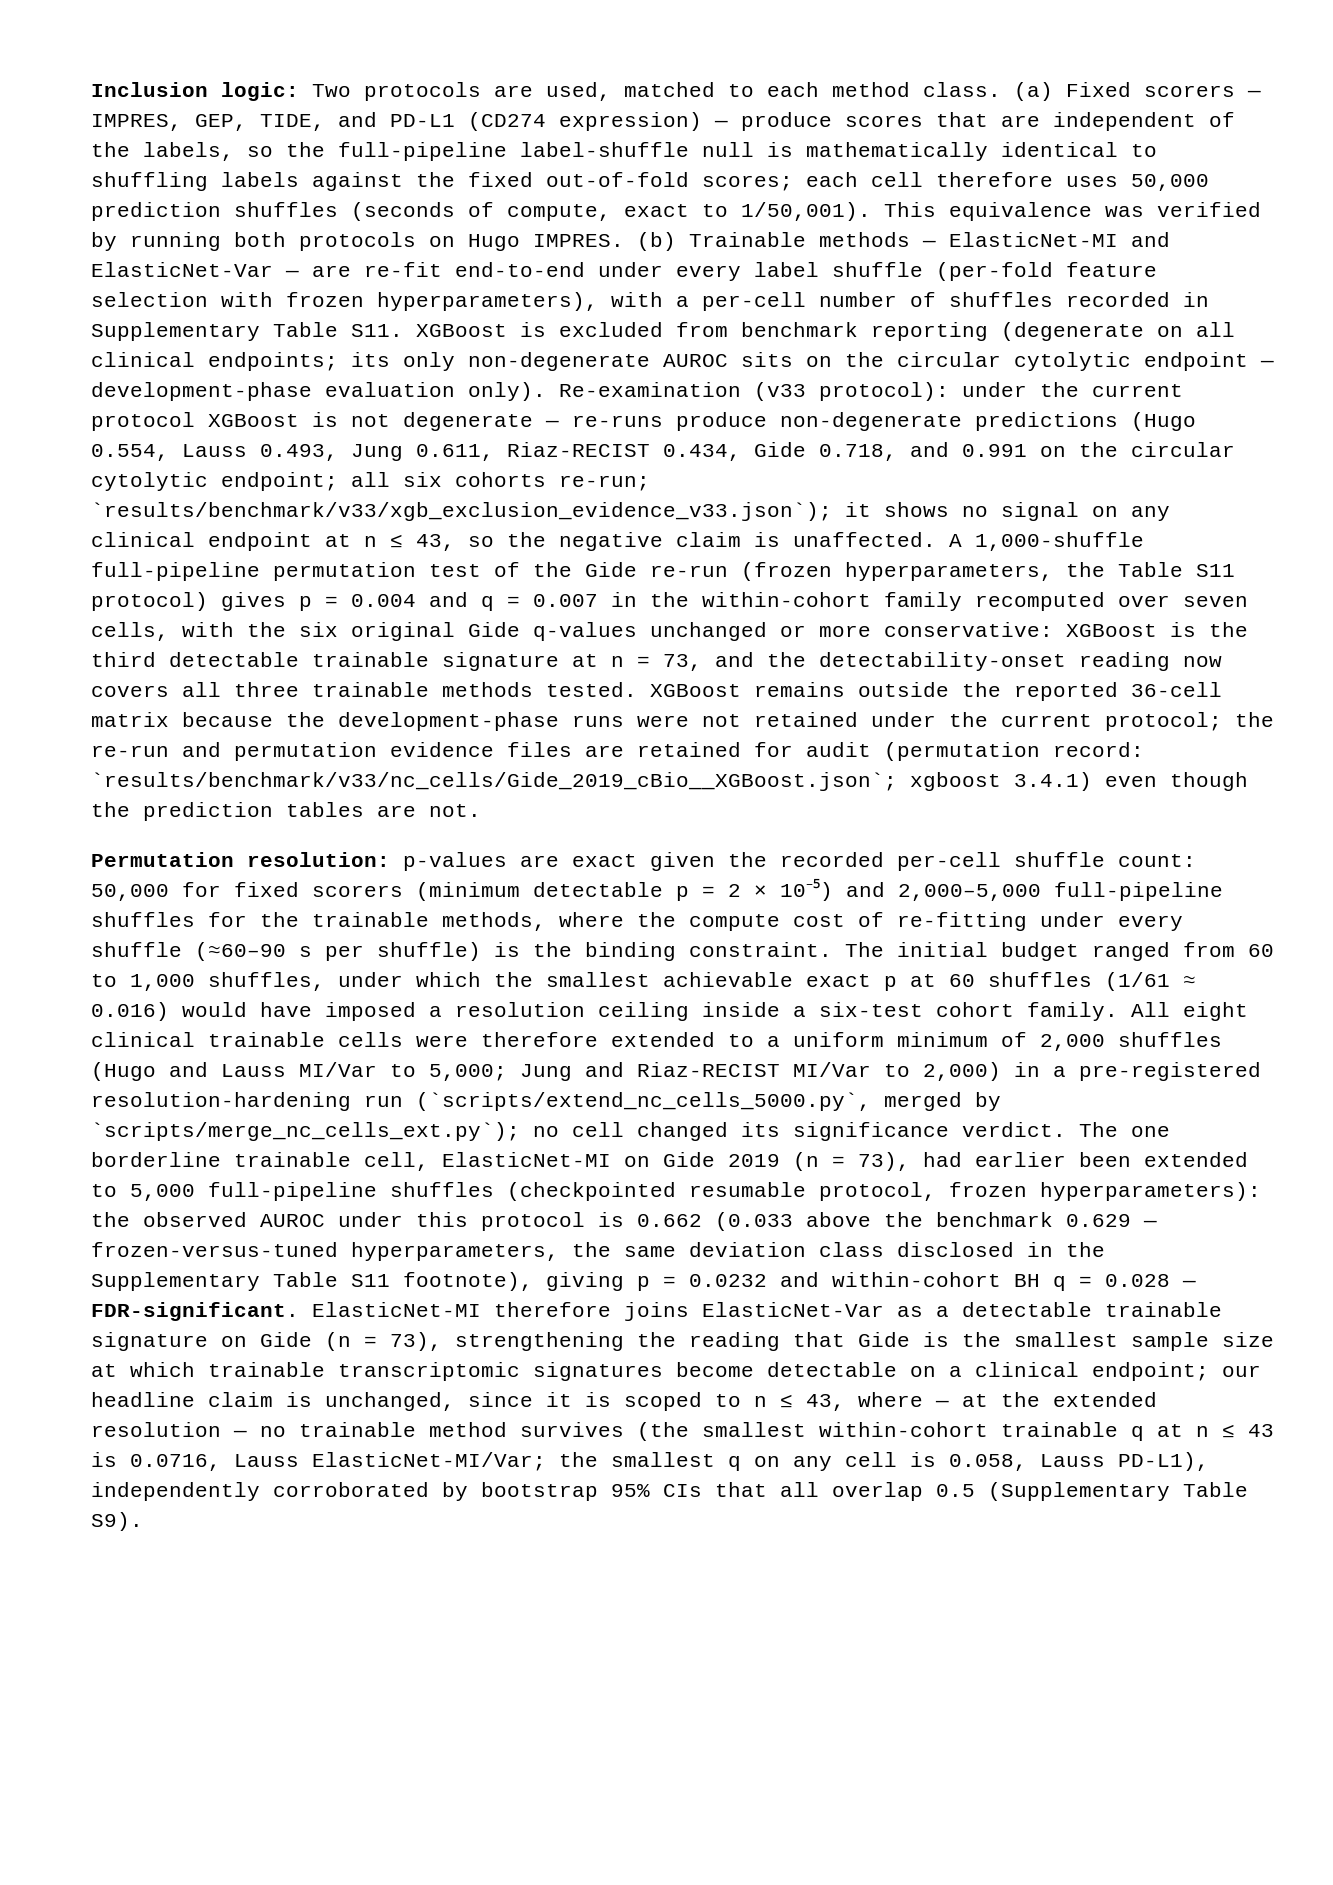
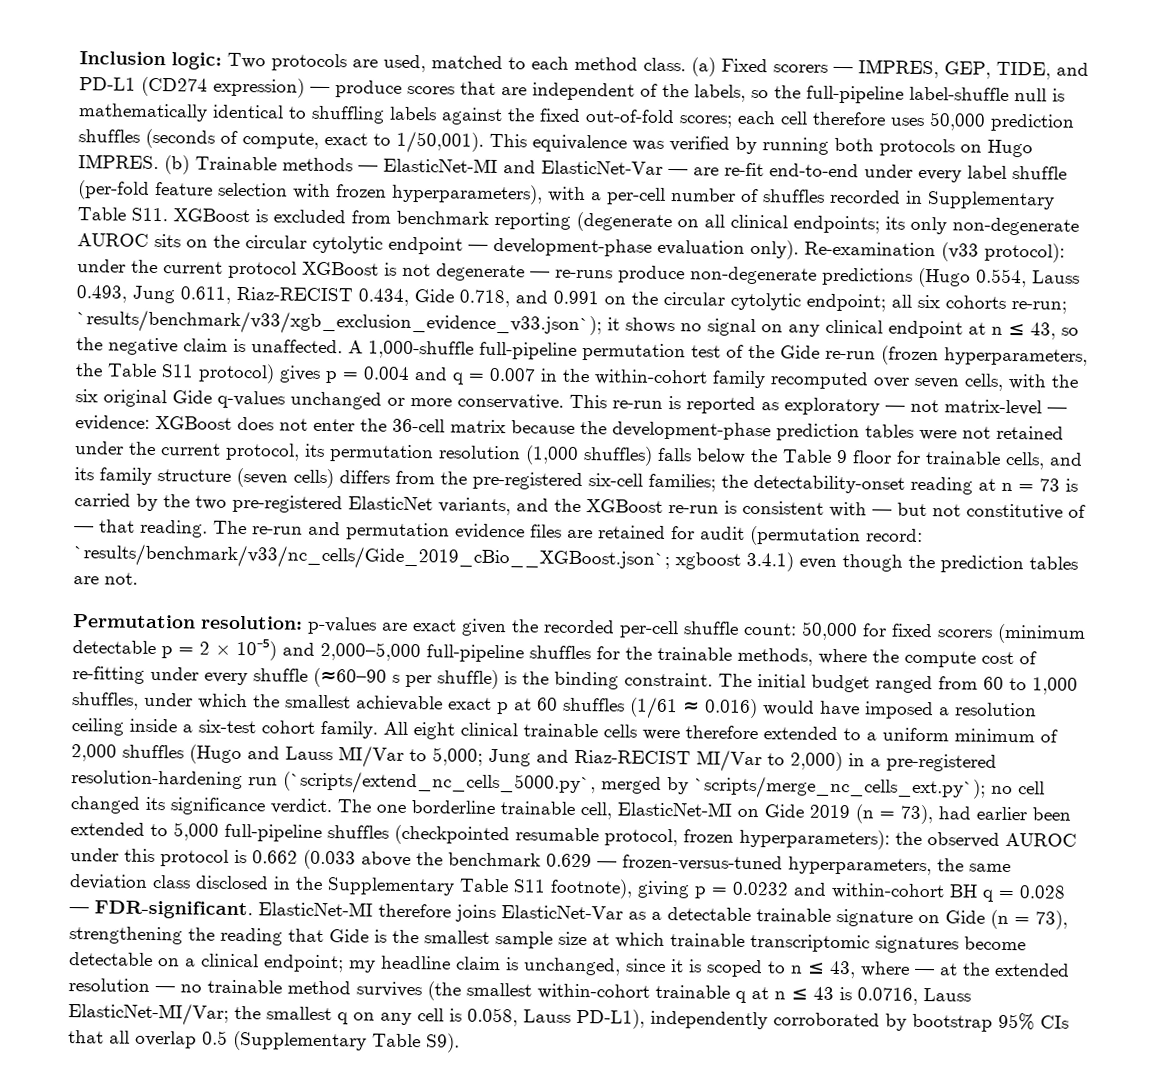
[884,622,1248,637] [91,652,1222,671] [91,682,1118,701] conservative: XGBoost is the third detectable trainable signature at n = 73, and the detectability-onset reading now covers all three trainable methods tested. XGBoost remains outside the reported -> [457,393,1067,416] [75,415,387,432] conservative. This re-run is reported as exploratory — not matrix-level — evidence: XGBoost does not enter the
[572,715,624,727] runs -> [776,423,914,442] prediction tables
[1105,712,1274,731] protocol; the -> [225,442,1083,470] [74,467,1078,495] [74,493,1086,520] [74,519,247,538] protocol, its permutation resolution (1,000 shuffles) falls below the Table 9 floor for trainable cells, and its family structure (seven cells) differs from the pre-registered six-cell families; the detectability-onset reading at n = 73 is carried by the two pre-registered ElasticNet variants, and the XGBoost re-run is consistent with — but not constitutive of — that reading. The
[1222,1365,1261,1377] our -> [348,960,376,973] my

